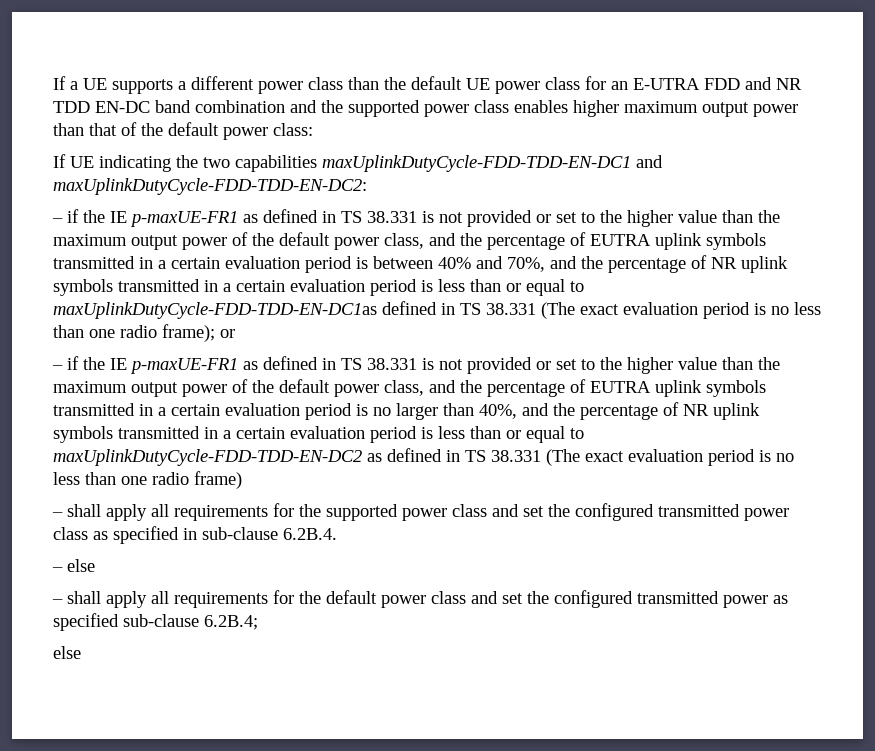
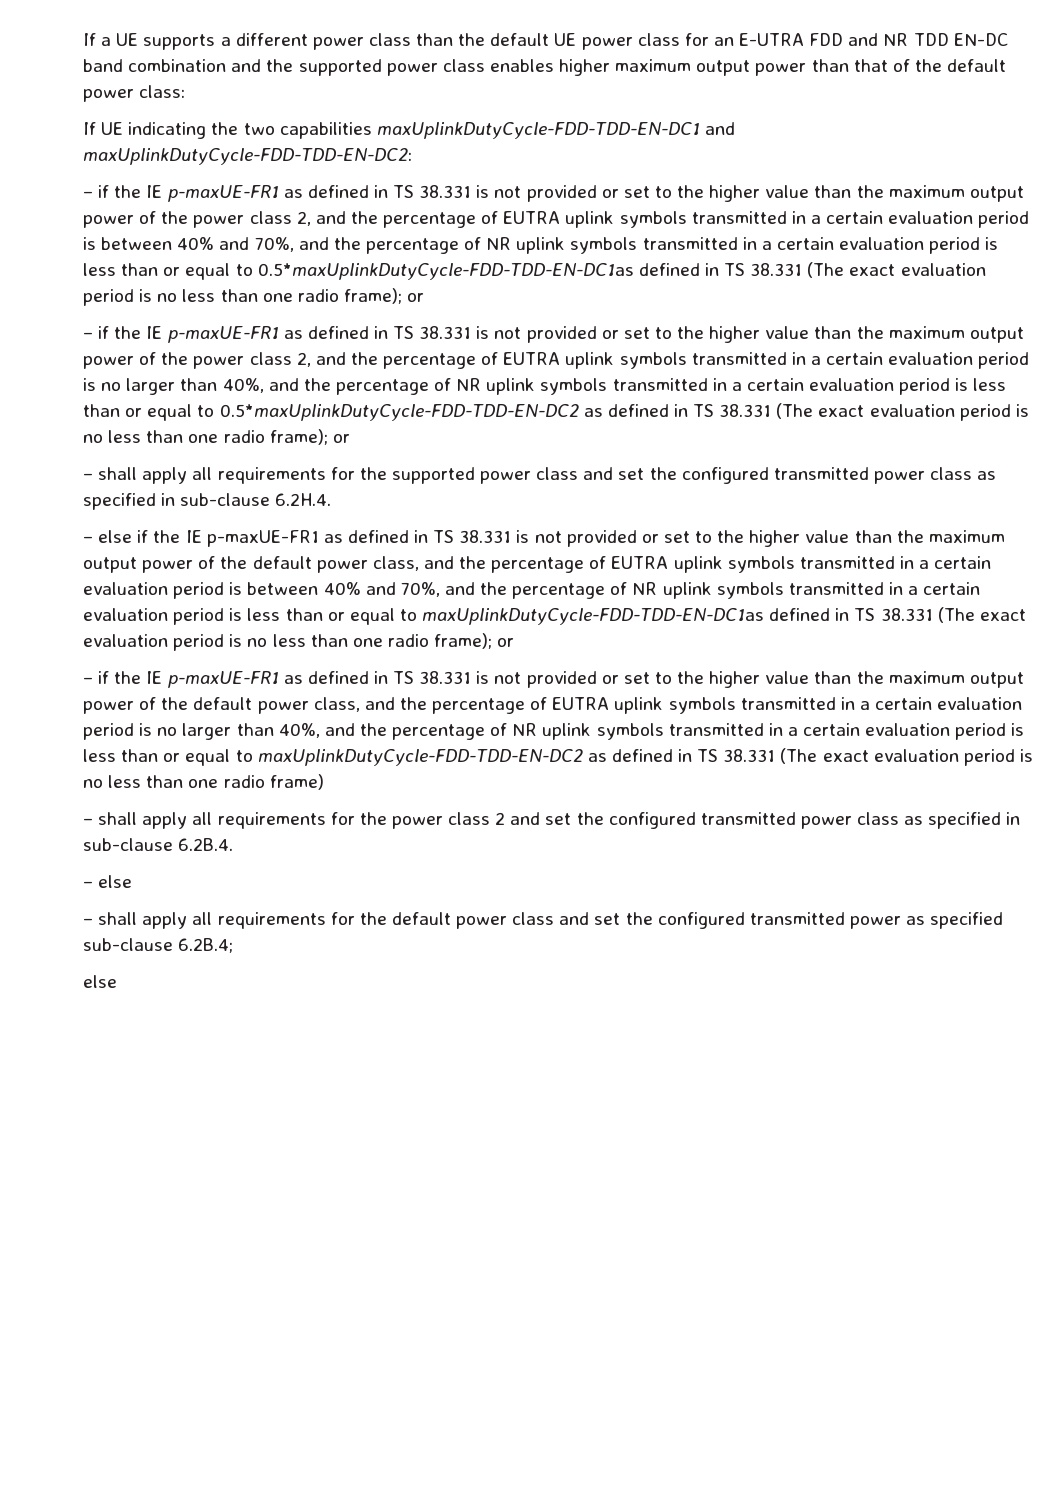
(274, 239) none -> [193,211,1030,228] [83,237,999,254] [83,262,986,280] [83,288,425,306] [83,326,1024,343] [83,352,1030,369] [83,378,1007,395] [83,403,1029,421] [83,429,350,445] [83,467,997,484] [83,493,332,510] [83,530,1005,547] [83,556,248,573] power class 2, and the percentage of EUTRA uplink symbols transmitted in a certain evaluation period is between 40% and 70%, and the percentage of NR uplink symbols transmitted in a certain evaluation period is less than or equal to 0.5*maxUplinkDutyCycle-FDD-TDD-EN-DC1as defined in TS 38.331 (The exact evaluation period is no less than one radio frame); or // – if the IE p-maxUE-FR1 as defined in TS 38.331 is not provided or set to the higher value than the maximum output power of the power class 2, and the percentage of EUTRA uplink symbols transmitted in a certain evaluation period is no larger than 40%, and the percentage of NR uplink symbols transmitted in a certain evaluation period is less than or equal to 0.5*maxUplinkDutyCycle-FDD-TDD-EN-DC2 as defined in TS 38.331 (The exact evaluation period is no less than one radio frame); or // – shall apply all requirements for the supported power class and set the configured transmitted power class as specified in sub-clause 6.2H.4. // – else if the IE p-maxUE-FR1 as defined in TS 38.331 is not provided or set to the higher value than the maximum output power of the
[326,504,487,521] supported power class -> [391,812,506,829] power class 2

